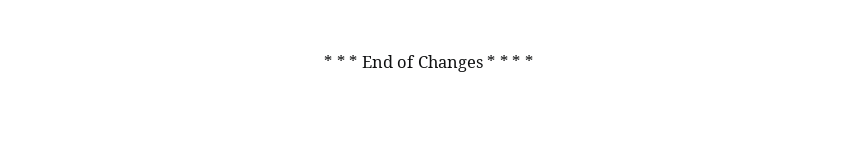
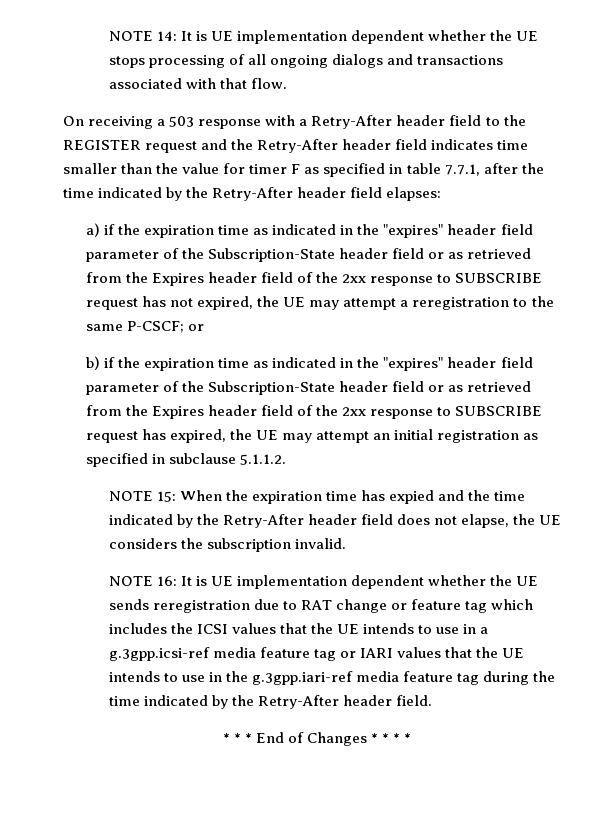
(324, 61) none -> [108,30,539,44] [108,54,504,68] [108,78,288,89] [63,115,526,129] [63,139,529,153] [63,163,544,177] [63,187,442,201] [85,223,533,238] [85,248,532,262] [85,272,543,286] [85,296,554,310] [85,321,205,333] [85,356,533,371] [85,381,532,395] [85,405,543,419] [85,429,539,443] [85,453,287,467] [108,490,526,504] [108,514,562,528] [108,538,347,552] [108,575,539,589] [108,599,534,613] [108,623,489,634] [108,647,525,661] [108,671,556,685] [108,695,433,709] NOTE 14: It is UE implementation dependent whether the UE stops processing of all ongoing dialogs and transactions associated with that flow. // On receiving a 503 response with a Retry-After header field to the REGISTER request and the Retry-After header field indicates time smaller than the value for timer F as specified in table 7.7.1, after the time indicated by the Retry-After header field elapses: // a) if the expiration time as indicated in the "expires" header field parameter of the Subscription-State header field or as retrieved from the Expires header field of the 2xx response to SUBSCRIBE request has not expired, the UE may attempt a reregistration to the same P-CSCF; or // b) if the expiration time as indicated in the "expires" header field parameter of the Subscription-State header field or as retrieved from the Expires header field of the 2xx response to SUBSCRIBE request has expired, the UE may attempt an initial registration as specified in subclause 5.1.1.2. // NOTE 15: When the expiration time has expied and the time indicated by the Retry-After header field does not elapse, the UE considers the subscription invalid. // NOTE 16: It is UE implementation dependent whether the UE sends reregistration due to RAT change or feature tag which includes the ICSI values that the UE intends to use in a g.3gpp.icsi-ref media feature tag or IARI values that the UE intends to use in the g.3gpp.iari-ref media feature tag during the time indicated by the Retry-After header field. //

